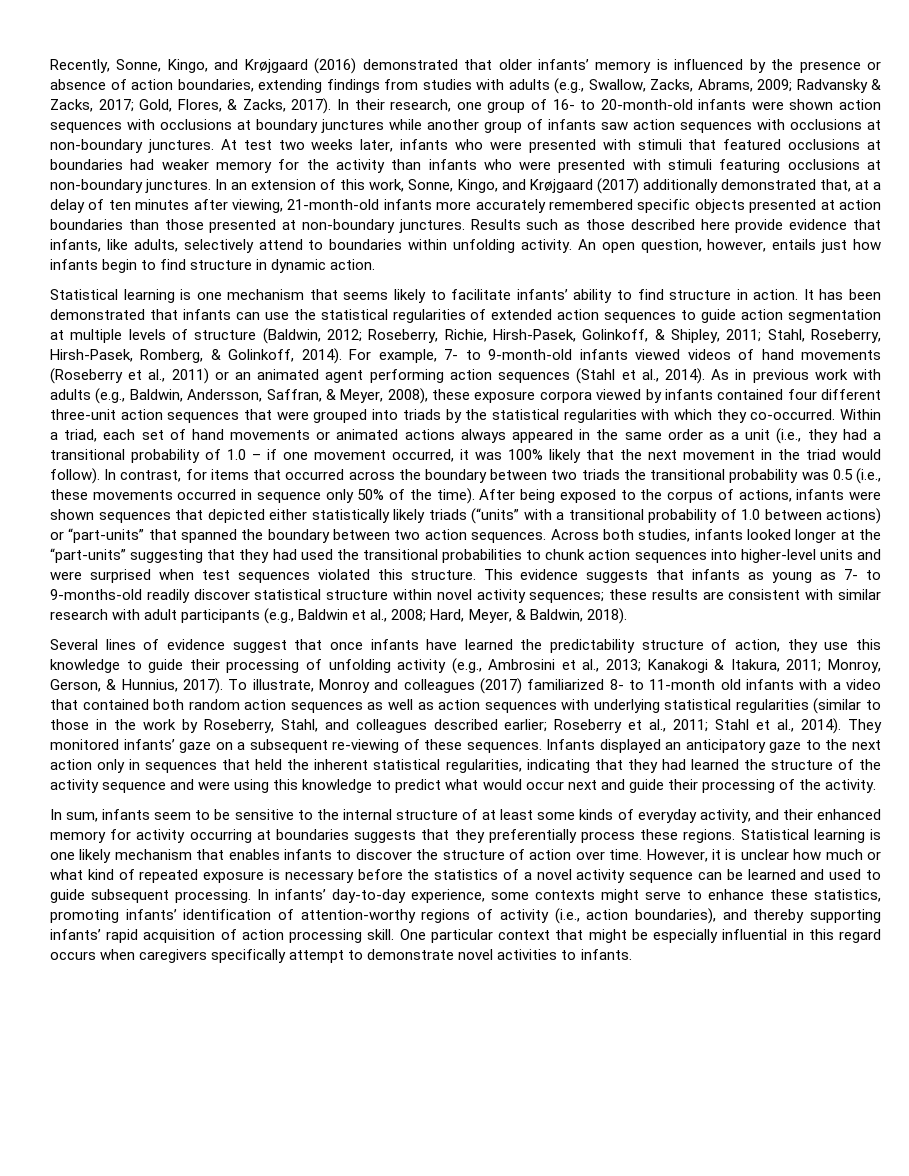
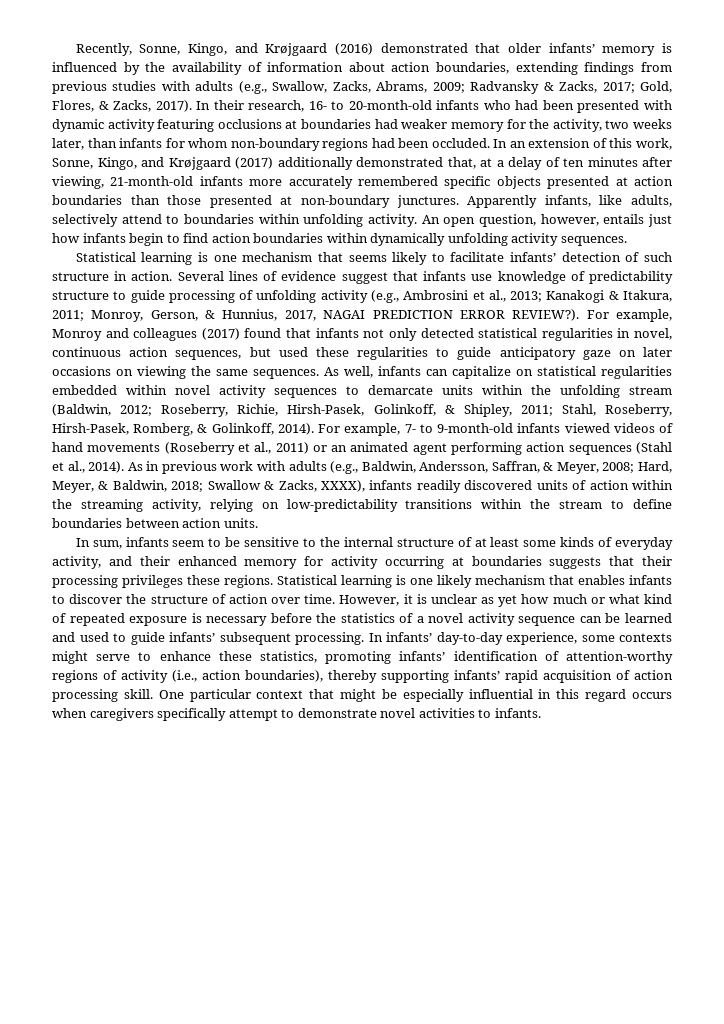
[799,61,881,73] [50,79,127,90] presence or absence of -> [171,62,385,75] availability of information about
(418, 84) none -> [52,81,107,94] previous
[456,99,547,113] one group of -> (305, 106) none
[751,99,881,110] [50,119,881,133] [50,139,782,153] were shown action sequences with occlusions at boundary junctures while another group of infants saw action sequences with occlusions at non-boundary junctures. At test two weeks later, infants who were presented with stimuli that featured -> [483,100,673,113] [52,119,215,132] who had been presented with dynamic activity featuring
[335,159,881,173] [50,179,212,193] activity than infants who were presented with stimuli featuring occlusions at non-boundary junctures. -> [552,119,673,132] [52,138,490,151] activity, two weeks later, than infants for whom non-boundary regions had been occluded.
[470,219,881,233] Results such as those described here provide evidence that -> [467,195,538,208] Apparently
[190,259,376,273] structure in dynamic action. -> [211,233,627,246] action boundaries within dynamically unfolding activity sequences.
[573,289,881,303] [50,309,881,323] [50,329,257,343] ability to find structure in action. It has been demonstrated that infants can use the statistical regularities of extended action sequences to guide action segmentation at multiple levels of structure -> [561,252,672,262] [52,271,673,284] [52,290,672,303] [52,309,673,322] [52,328,673,341] [52,347,672,360] [52,366,672,379] [52,385,672,398] detection of such structure in action. Several lines of evidence suggest that infants use knowledge of predictability structure to guide processing of unfolding activity (e.g., Ambrosini et al., 2013; Kanakogi & Itakura, 2011; Monroy, Gerson, & Hunnius, 2017, NAGAI PREDICTION ERROR REVIEW?). For example, Monroy and colleagues (2017) found that infants not only detected statistical regularities in novel, continuous action sequences, but used these regularities to guide anticipatory gaze on later occasions on viewing the same sequences. As well, infants can capitalize on statistical regularities embedded within novel activity sequences to demarcate units within the unfolding stream
[387,388,881,404] [50,409,881,423] [50,428,881,444] [50,449,881,463] [50,468,881,484] [50,488,881,504] [50,508,881,524] [50,528,882,543] [50,548,881,563] [50,569,882,583] [50,589,882,603] [50,608,388,624] 2008), these exposure corpora viewed by infants contained four different three-unit action sequences that were grouped into triads by the statistical regularities with which they co-occurred. Within a triad, each set of hand movements or animated actions always appeared in the same order as a unit (i.e., they had a transitional probability of 1.0 – if one movement occurred, it was 100% likely that the next movement in the triad would follow). In contrast, for items that occurred across the boundary between two triads the transitional probability was 0.5 (i.e., these movements occurred in sequence only 50% of the time). After being exposed to the corpus of actions, infants were shown sequences that depicted either statistically likely triads (“units” with a transitional probability of 1.0 between actions) or “part-units” that spanned the boundary between two action sequences. Across both studies, infants looked longer at the “part-units” suggesting that they had used the transitional probabilities to chunk action sequences into higher-level units and were surprised when test sequences violated this structure. This evidence suggests that infants as young as 7- to 9-months-old readily discover statistical structure within novel activity sequences; these results are consistent with similar research with adult participants (e.g., Baldwin et al., -> (599, 468) none
[586,608,627,624] [50,639,881,653] [50,658,882,674] [50,678,882,694] [50,698,881,714] [50,718,882,734] [50,739,881,753] [50,759,881,773] [50,779,876,793] 2018). // Several lines of evidence suggest that once infants have learned the predictability structure of action, they use this knowledge to guide their processing of unfolding activity (e.g., Ambrosini et al., 2013; Kanakogi & Itakura, 2011; Monroy, Gerson, & Hunnius, 2017). To illustrate, Monroy and colleagues (2017) familiarized 8- to 11-month old infants with a video that contained both random action sequences as well as action sequences with underlying statistical regularities (similar to those in the work by Roseberry, Stahl, and colleagues described earlier; Roseberry et al., 2011; Stahl et al., 2014). They monitored infants’ gaze on a subsequent re-viewing of these sequences. Infants displayed an anticipatory gaze to the next action only in sequences that held the inherent statistical regularities, indicating that they had learned the structure of the activity sequence and were using this knowledge to predict what would occur next and guide their processing of the activity. -> [171,480,674,493] [52,499,672,512] [52,518,258,528] 2018; Swallow & Zacks, XXXX), infants readily discovered units of action within the streaming activity, relying on low-predictability transitions within the stream to define boundaries between action units.
[454,829,635,843] they preferentially process -> [642,556,672,566] [52,575,183,588] their processing privileges
(789, 854) none -> [481,595,518,607] as yet
(85, 896) none -> [169,632,215,642] infants’
[722,909,747,920] and -> (323, 676) none

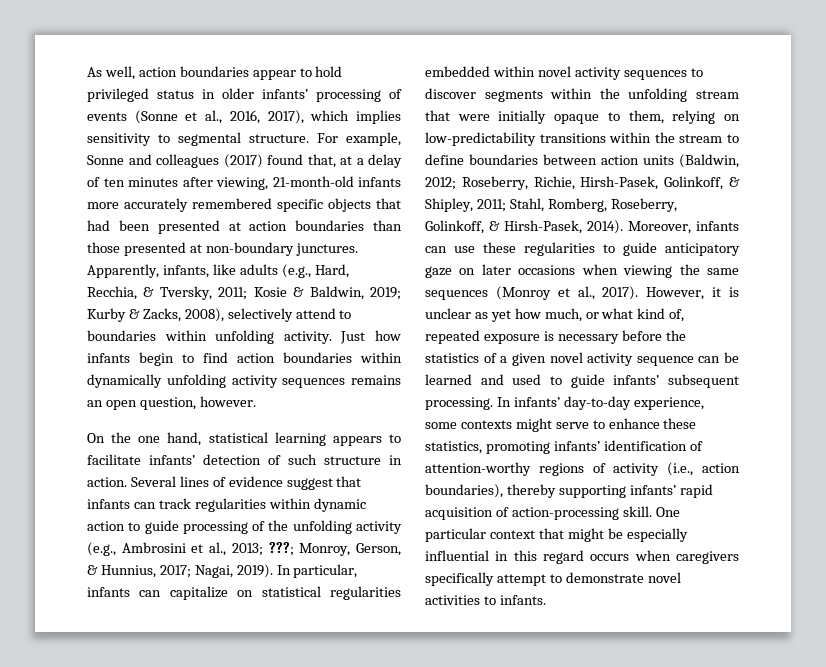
[75,43,672,56] [52,62,672,75] [52,81,672,94] [52,100,673,113] [52,119,673,132] [52,138,672,151] [52,157,443,170] Recently, Sonne, Kingo, and Krøjgaard (2016) demonstrated that older infants’ memory is influenced by the availability of information about action boundaries, extending findings from previous studies with adults (e.g., Swallow, Zacks, Abrams, 2009; Radvansky & Zacks, 2017; Gold, Flores, & Zacks, 2017). In their research, 16- to 20-month-old infants who had been presented with dynamic activity featuring occlusions at boundaries had weaker memory for the activity, two weeks later, than infants for whom non-boundary regions had been occluded. In an extension of this work, Sonne, Kingo, and Krøjgaard (2017) additionally demonstrated -> [87,66,343,80] [87,88,402,102] [87,110,402,124] [87,132,401,146] [87,154,303,168] As well, action boundaries appear to hold privileged status in older infants’ processing of events (Sonne et al., 2016, 2017), which implies sensitivity to segmental structure. For example, Sonne and colleagues (2017) found
(541, 182) none -> [376,198,401,209] [87,220,150,231] that had been
[467,195,538,208] Apparently -> [87,264,159,278] Apparently,
[631,195,673,207] adults, -> [239,264,349,278] [87,286,402,300] [87,308,224,322] adults (e.g., Hard, Recchia, & Tversky, 2011; Kosie & Baldwin, 2019; Kurby & Zacks, 2008),
[421,214,672,227] An open question, however, entails just -> [340,331,366,344] Just
[560,236,627,246] [75,252,428,265] sequences. // Statistical learning is one mechanism that seems likely -> [282,375,401,388] [87,396,256,410] [87,432,382,446] sequences remains an open question, however. // On the one hand, statistical learning appears
[471,271,673,284] [52,291,109,300] use knowledge of predictability structure -> [133,498,366,512] [87,521,125,531] can track regularities within dynamic action
(254, 295) none -> [268,520,289,531] the
[546,290,672,303] [52,309,673,322] [52,328,673,341] [52,347,672,360] [52,366,373,379] Kanakogi & Itakura, 2011; Monroy, Gerson, & Hunnius, 2017, NAGAI PREDICTION ERROR REVIEW?). For example, Monroy and colleagues (2017) found that infants not only detected statistical regularities in novel, continuous action sequences, but used these regularities to guide anticipatory gaze on later occasions on viewing the same sequences. As well, -> [268,542,402,556] [87,564,358,578] ???; Monroy, Gerson, & Hunnius, 2017; Nagai, 2019). In particular,
[368,385,473,395] demarcate units -> [425,88,543,102] discover segments
[52,404,673,417] [52,423,674,436] [52,442,672,455] [52,461,672,474] [52,480,674,493] [52,499,201,512] (Baldwin, 2012; Roseberry, Richie, Hirsh-Pasek, Golinkoff, & Shipley, 2011; Stahl, Roseberry, Hirsh-Pasek, Romberg, & Golinkoff, 2014). For example, 7- to 9-month-old infants viewed videos of hand movements (Roseberry et al., 2011) or an animated agent performing action sequences (Stahl et al., 2014). As in previous work with adults (e.g., Baldwin, Andersson, Saffran, & Meyer, 2008; Hard, Meyer, & Baldwin, 2018; Swallow & Zacks, XXXX), infants readily discovered units of action within the streaming activity, -> [425,110,664,124] that were initially opaque to them,
[223,518,258,528] [75,537,674,550] [52,556,672,569] [52,575,672,588] [52,594,336,604] units. // In sum, infants seem to be sensitive to the internal structure of at least some kinds of everyday activity, and their enhanced memory for activity occurring at boundaries suggests that their processing privileges these regions. Statistical learning is one likely mechanism that enables infants to discover the structure of action over time. -> [643,154,739,168] [425,176,740,190] [425,198,677,212] [425,220,739,234] [425,242,740,256] [425,264,739,278] [425,286,639,300] units (Baldwin, 2012; Roseberry, Richie, Hirsh-Pasek, Golinkoff, & Shipley, 2011; Stahl, Romberg, Roseberry, Golinkoff, & Hirsh-Pasek, 2014). Moreover, infants can use these regularities to guide anticipatory gaze on later occasions when viewing the same sequences (Monroy et al., 2017).
[552,594,587,604] much -> [544,308,582,322] much,
[52,613,66,623] of -> [669,309,685,322] of,
(424, 619) none -> [511,353,546,366] given
[634,670,673,680] [52,689,118,702] action processing -> [511,507,619,520] action-processing

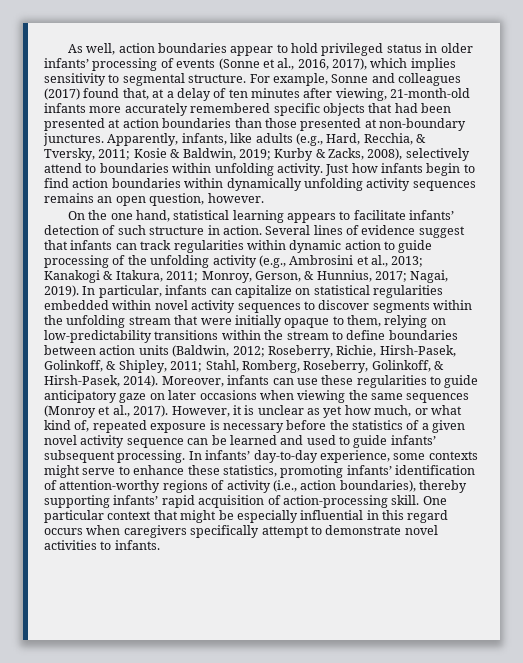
[268,542,294,556] ???; -> [44,270,199,283] Kanakogi & Itakura, 2011;

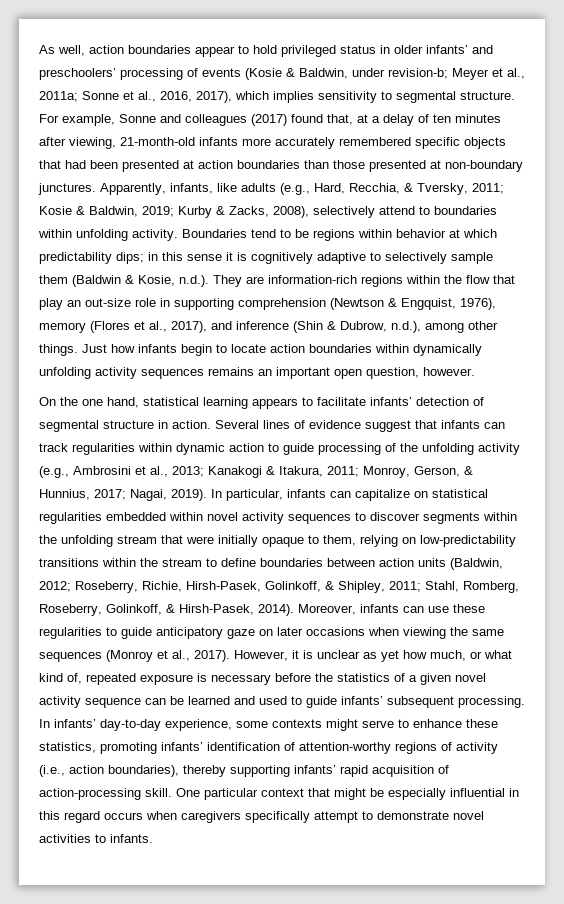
(89, 63) none -> [472,45,493,54] [39,68,116,80] and preschoolers’
[218,58,260,70] (Sonne -> [245,68,525,80] [39,91,119,102] (Kosie & Baldwin, under revision-b; Meyer et al., 2011a; Sonne
(323, 169) none -> [182,229,497,241] [39,252,493,264] [39,275,515,287] [39,298,496,310] [39,321,498,333] [39,344,78,356] Boundaries tend to be regions within behavior at which predictability dips; in this sense it is cognitively adaptive to selectively sample them (Baldwin & Kosie, n.d.). They are information-rich regions within the flow that play an out-size role in supporting comprehension (Newtson & Engquist, 1976), memory (Flores et al., 2017), and inference (Shin & Dubrow, n.d.), among other things.
[44,178,69,188] find -> [231,344,266,353] locate
(113, 199) none -> [276,367,330,379] important
[117,225,146,235] such -> [39,420,99,432] segmental

